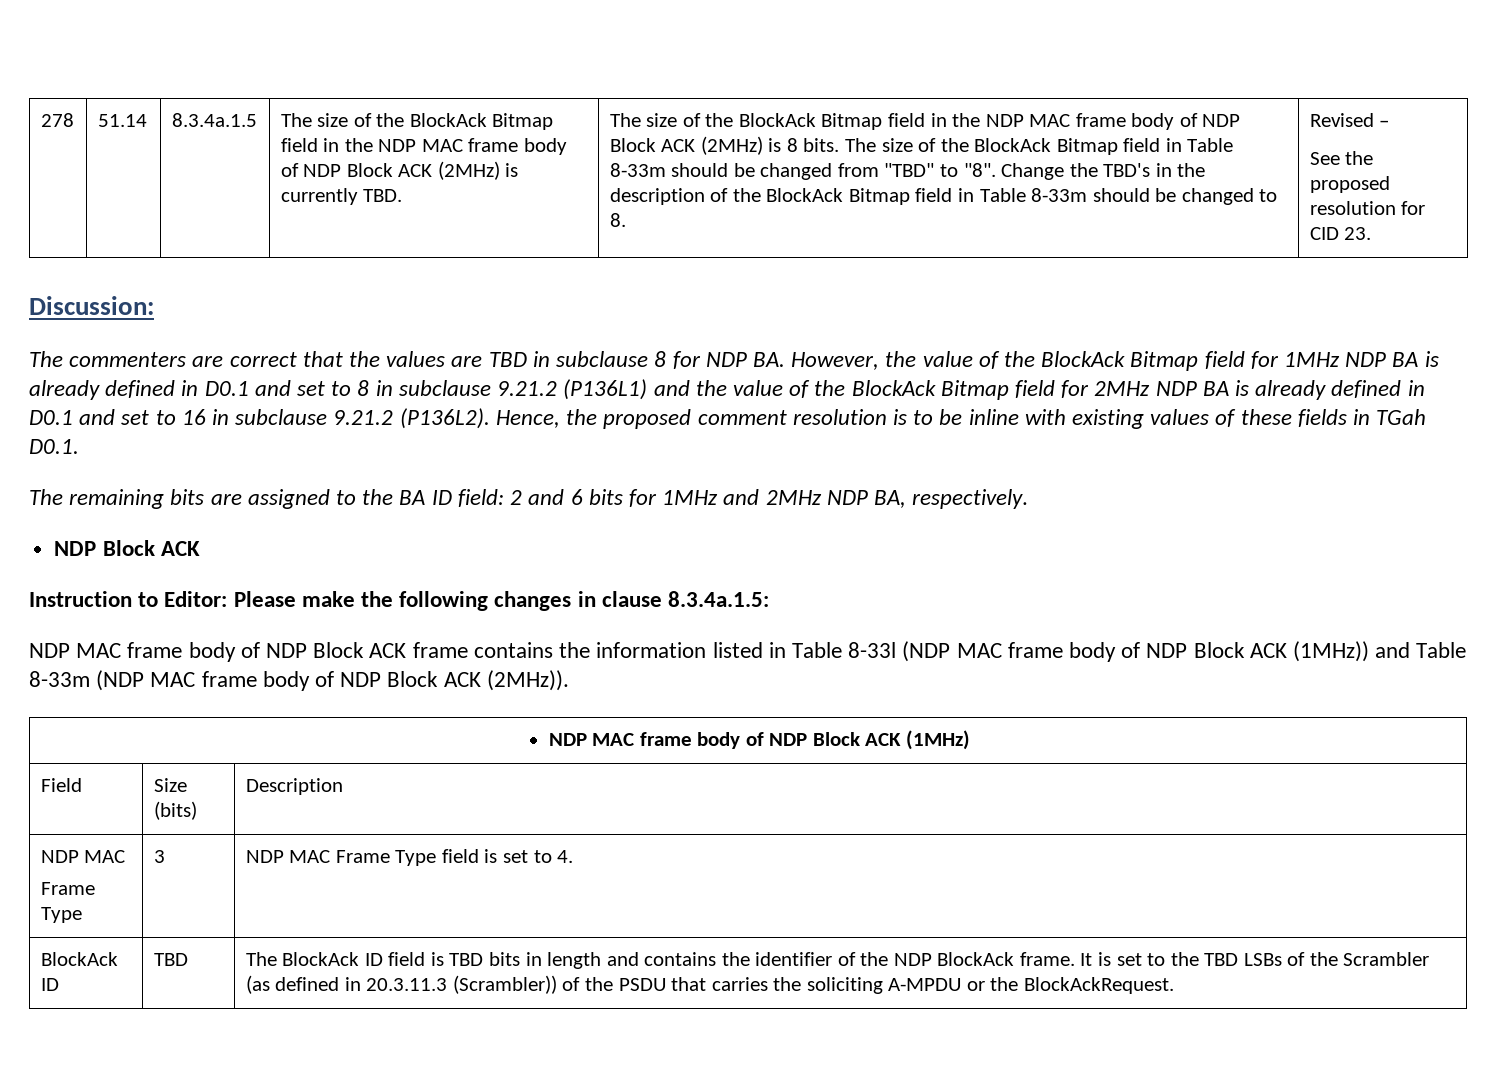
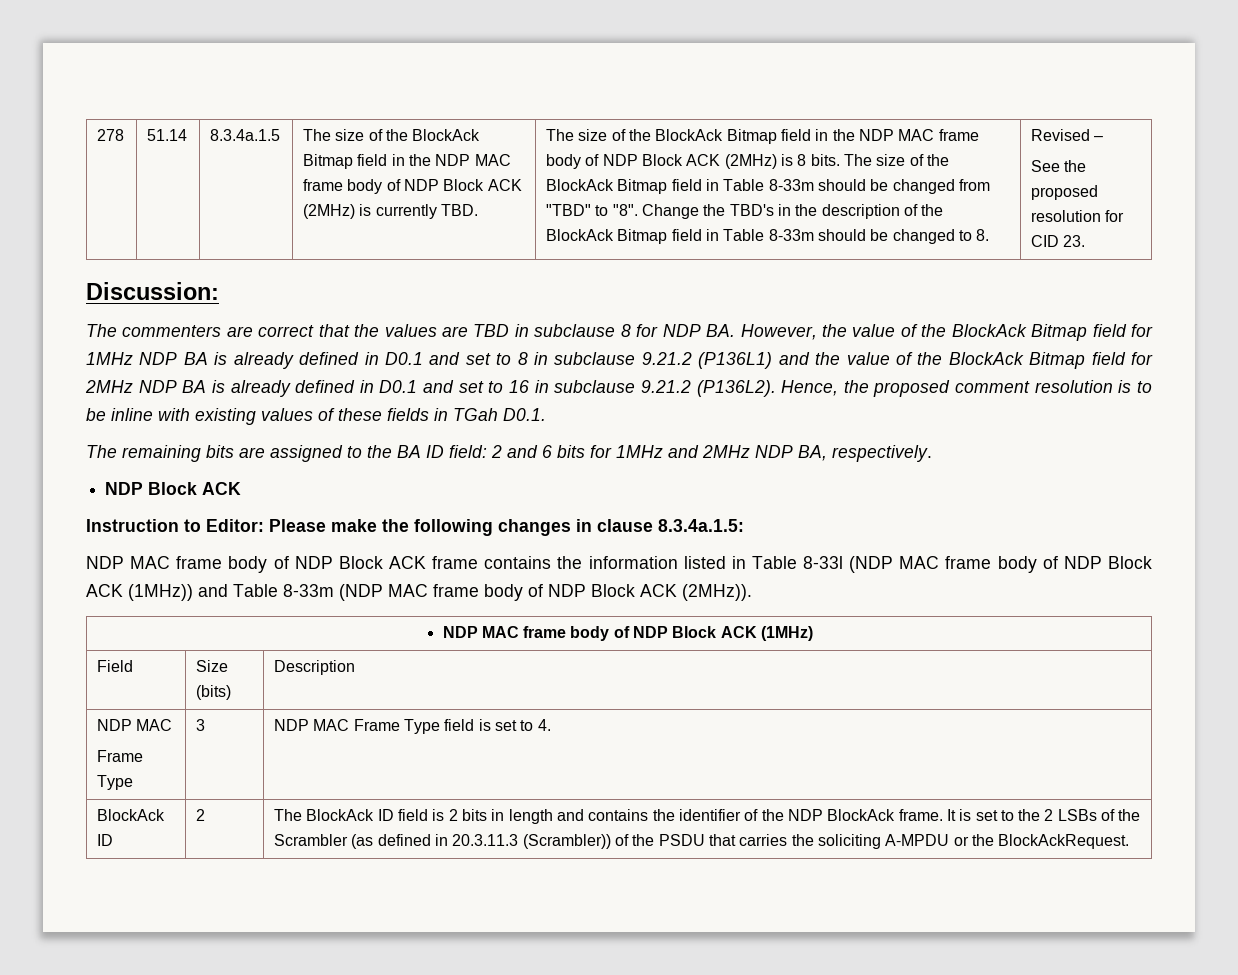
[153,953,188,966] TBD -> [196,809,206,821] 2
[449,953,484,966] TBD -> [448,809,458,821] 2
[1204,953,1239,966] TBD -> [1044,809,1054,821] 2

